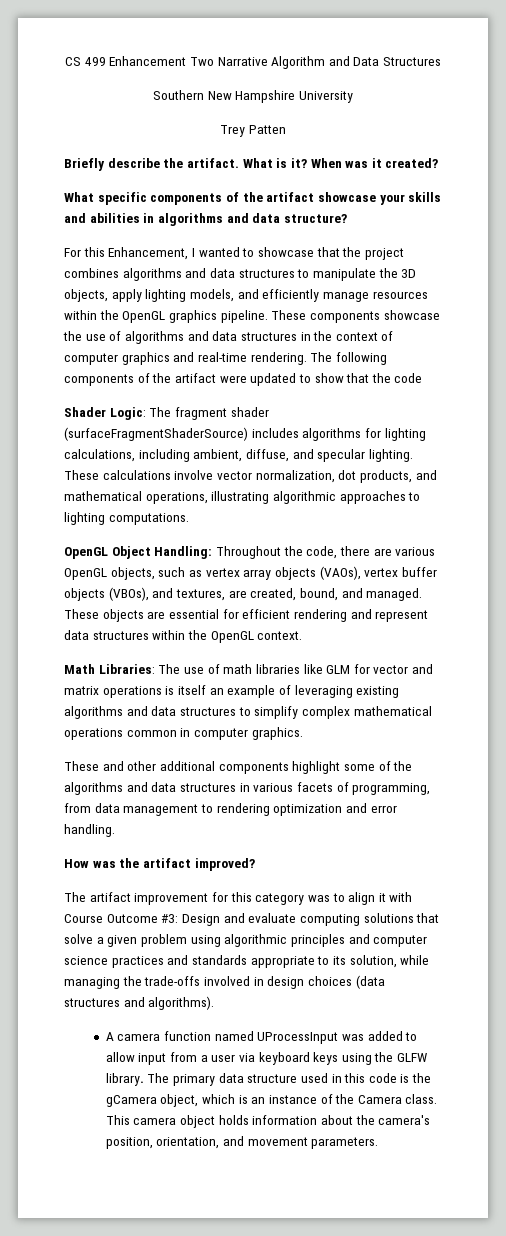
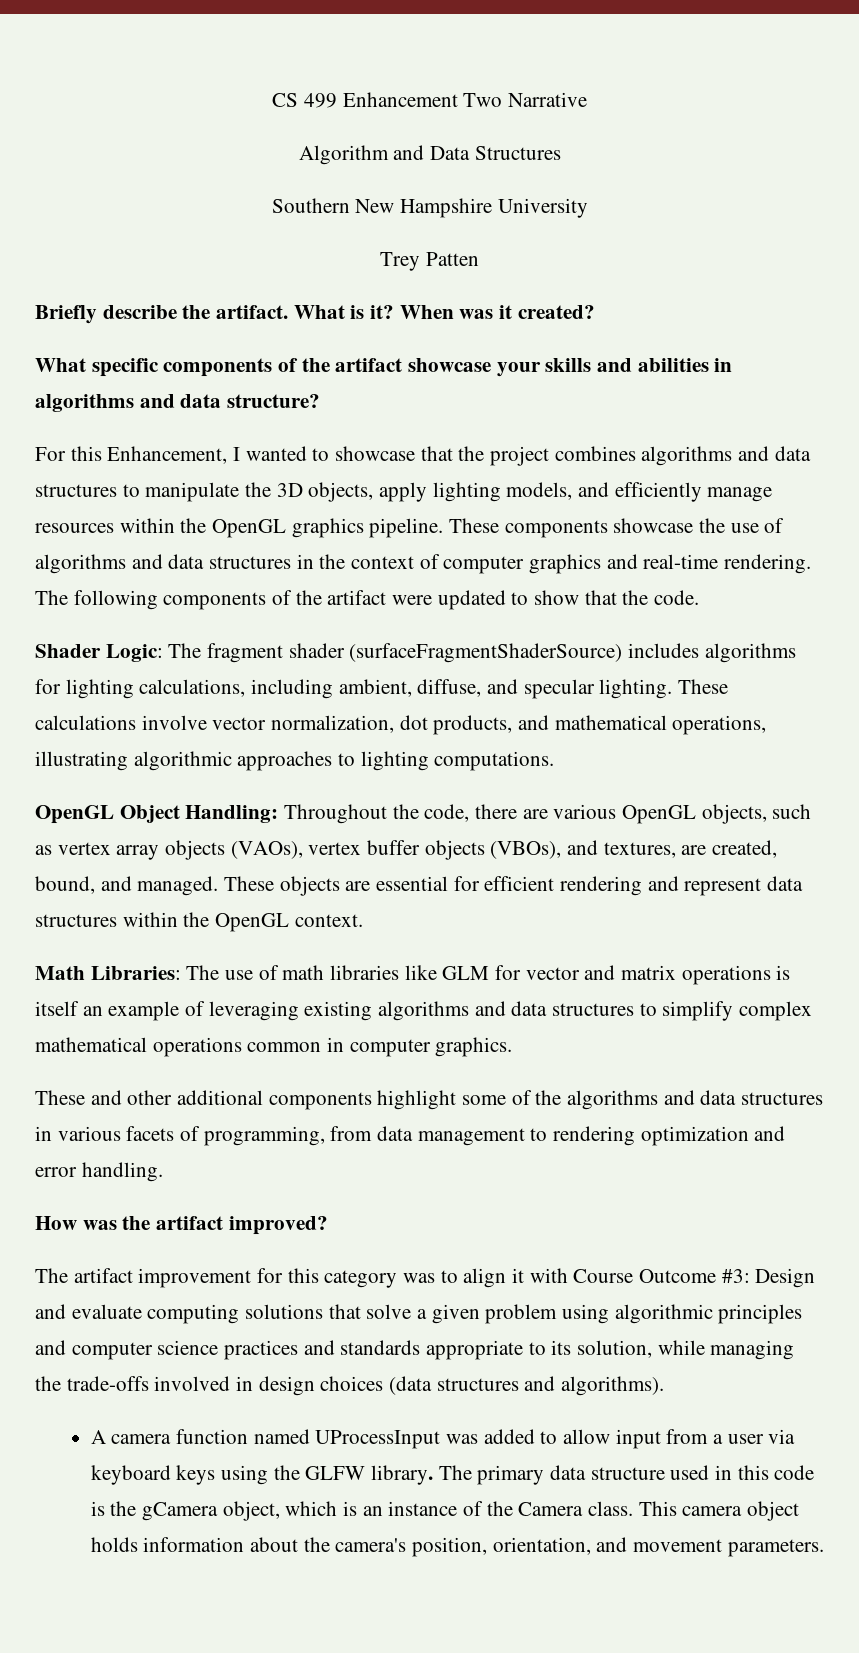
(268, 61) none -> (587, 99) //
[394,373,423,383] code -> [654,590,700,605] code.

